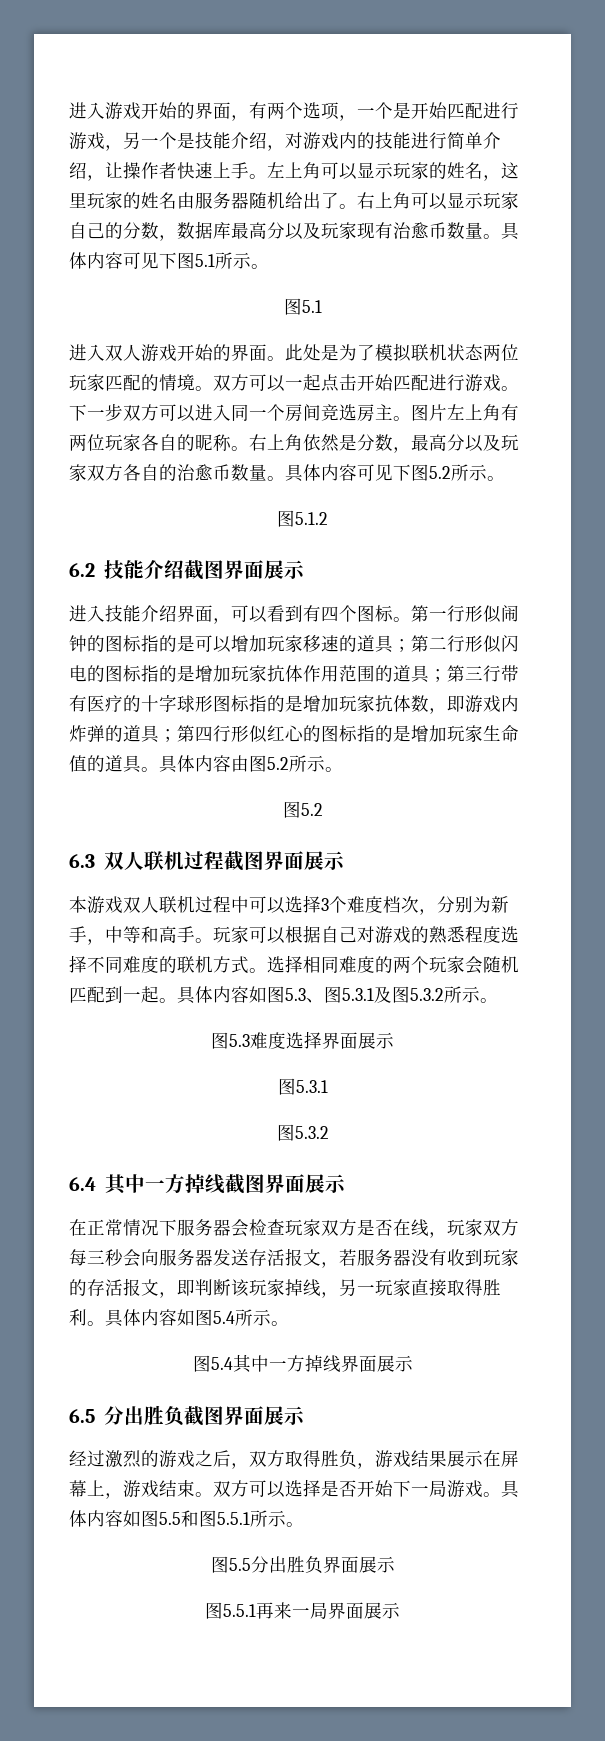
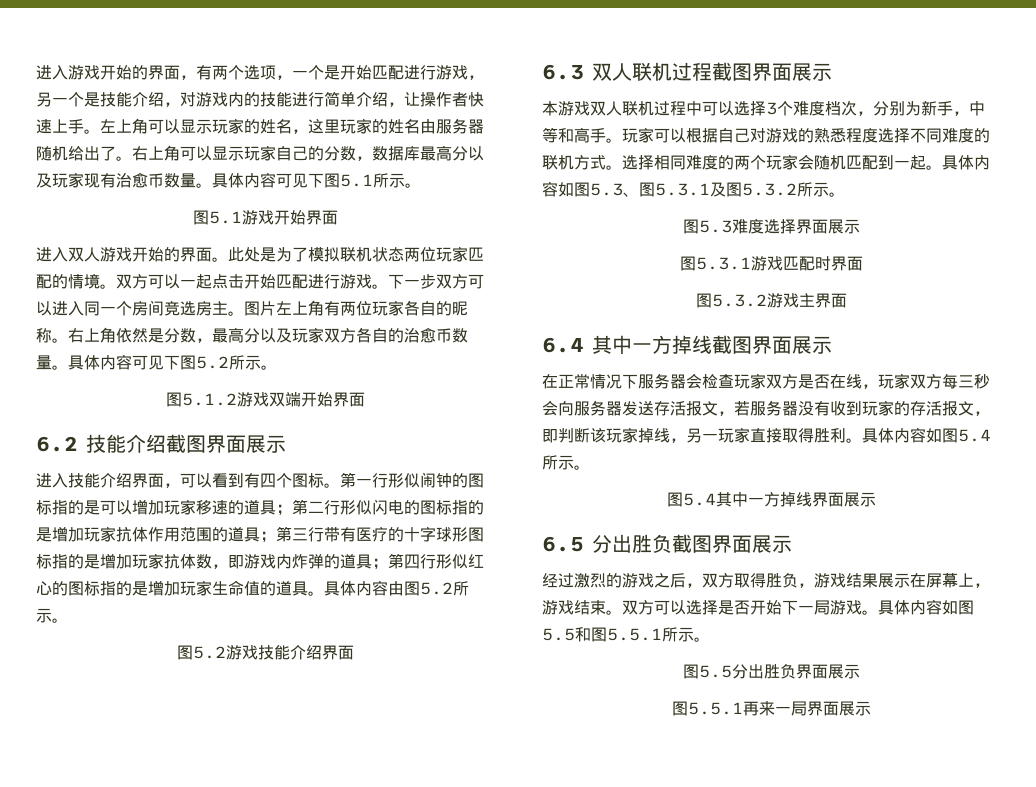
(322, 306) none -> [241,210,338,225] 游戏开始界面
(328, 518) none -> [236,392,365,407] 游戏双端开始界面
(323, 809) none -> [225,645,354,660] 游戏技能介绍界面
[276,1124,329,1141] // 图5.3.2 -> [750,256,863,271] [695,293,847,308] 游戏匹配时界面 // 图5.3.2游戏主界面

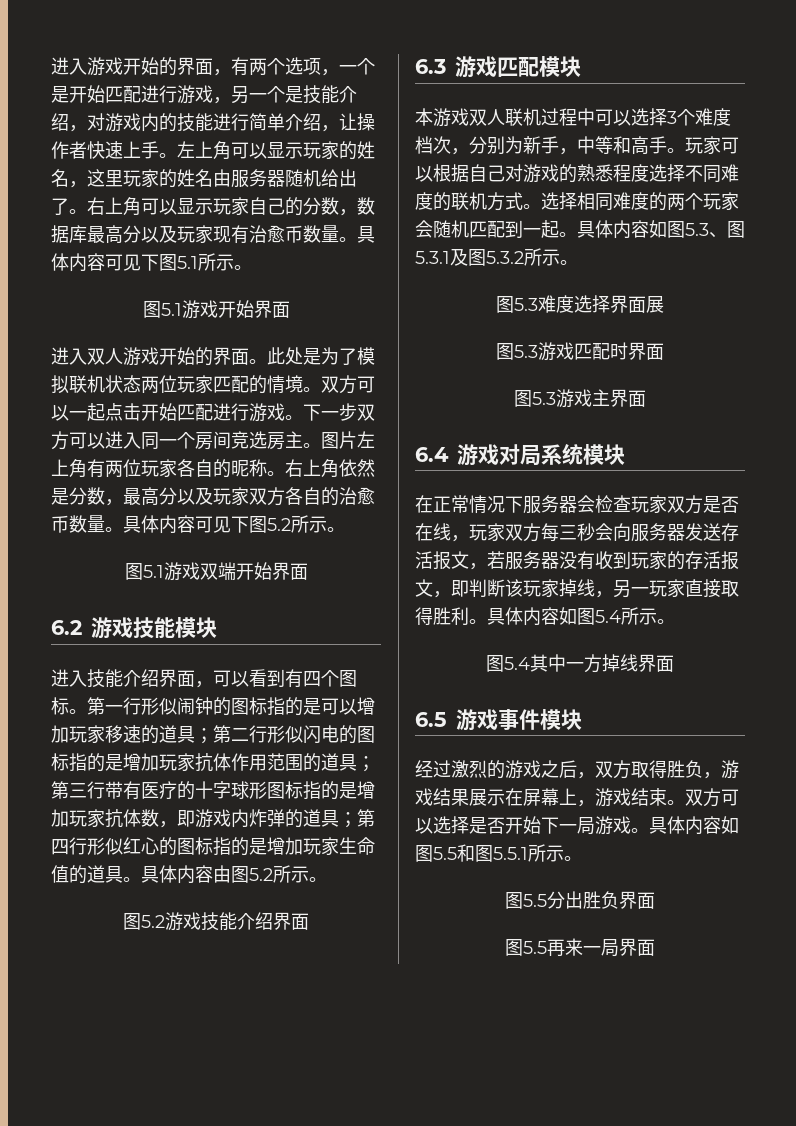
[181,393,237,406] 5.1.2 -> [142,565,164,578] 5.1
[86,434,286,453] 技能介绍截图界面展示 -> [91,617,217,639] 游戏技能模块
[592,62,832,81] 双人联机过程截图界面展示 -> [455,56,581,78] 游戏匹配模块
[843,219,860,234] [679,256,751,271] 示 // 图5.3.1 -> [496,343,538,360] // 图5.3
[711,294,767,307] 5.3.2 -> [532,392,556,405] 5.3
[592,335,832,354] 其中一方掉线截图界面展示 -> [457,443,625,466] 游戏对局系统模块
[843,492,876,507] 展示 -> (674, 663) none
[592,534,792,553] 分出胜负截图界面展示 -> [456,708,582,731] 游戏事件模块
[827,664,860,679] [671,701,743,716] 展示 // 图5.5.1 -> [505,939,547,956] // 图5.5
[838,701,871,716] 展示 -> (655, 947) none

